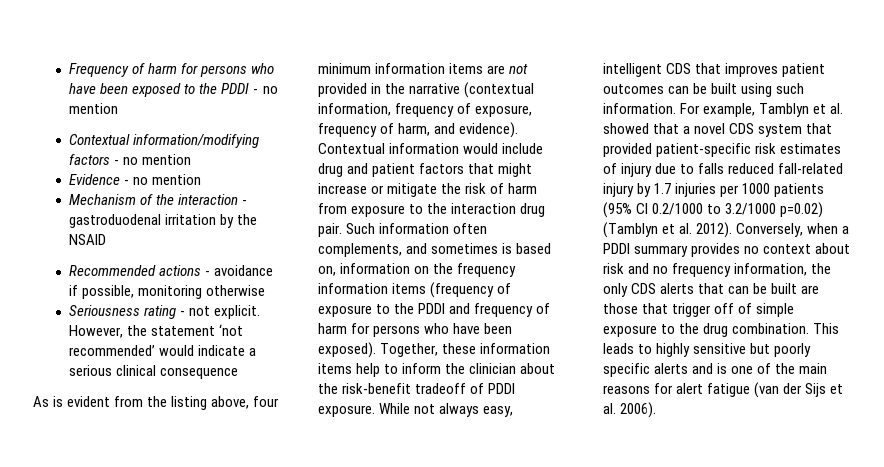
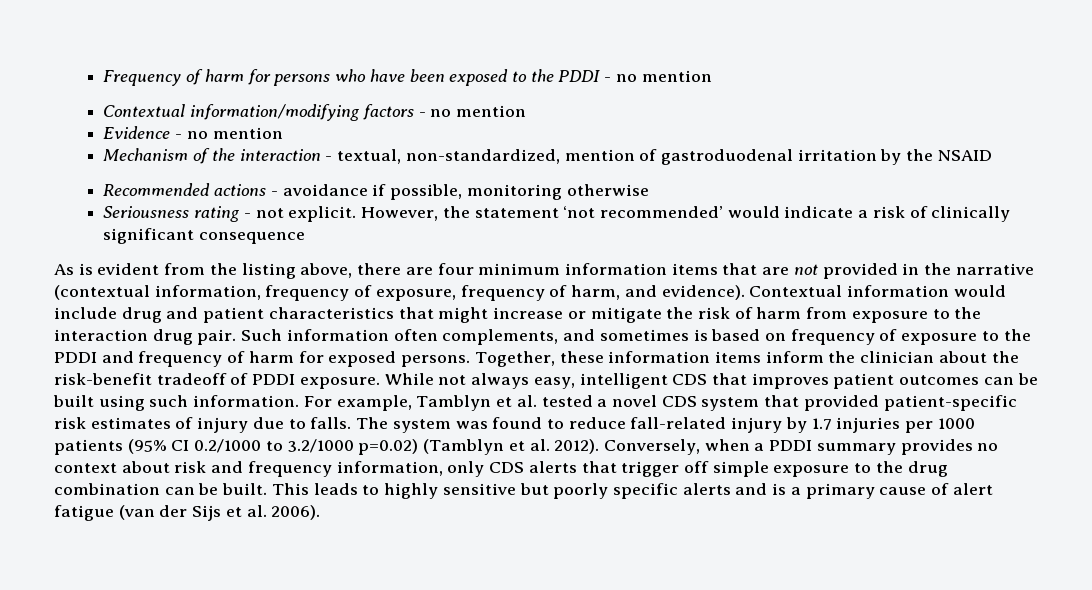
(248, 202) none -> [337,149,658,164] textual, non-standardized, mention of
[69,365,157,376] serious clinical -> [872,206,1011,222] [103,228,195,244] risk of clinically significant
(250, 402) none -> [357,263,433,275] there are
(484, 68) none -> [722,263,758,275] that
[419,163,465,174] factors -> [268,307,394,319] characteristics
[318,263,517,277] [318,282,495,298] on, information on the frequency information items (frequency -> [764,329,875,345] on frequency
[373,323,513,337] [318,342,376,358] persons who have been exposed). -> [328,351,471,367] exposed persons.
[356,363,399,377] help to -> (761, 357) none
[603,123,680,134] showed that -> [541,395,593,407] tested
[698,163,775,174] falls reduced -> [310,417,626,433] falls. The system was found to reduce
[653,266,669,274] no -> (244, 467) none
[811,263,832,274] the -> (443, 468) none
[728,283,820,294] [603,303,669,314] can be built are those that -> (617, 467) none
[738,303,753,314] of -> (709, 467) none
[732,323,810,334] combination. -> [54,483,268,495] combination can be built.
[731,363,828,374] [603,383,674,394] one of the main reasons for -> [790,483,950,499] a primary cause of

